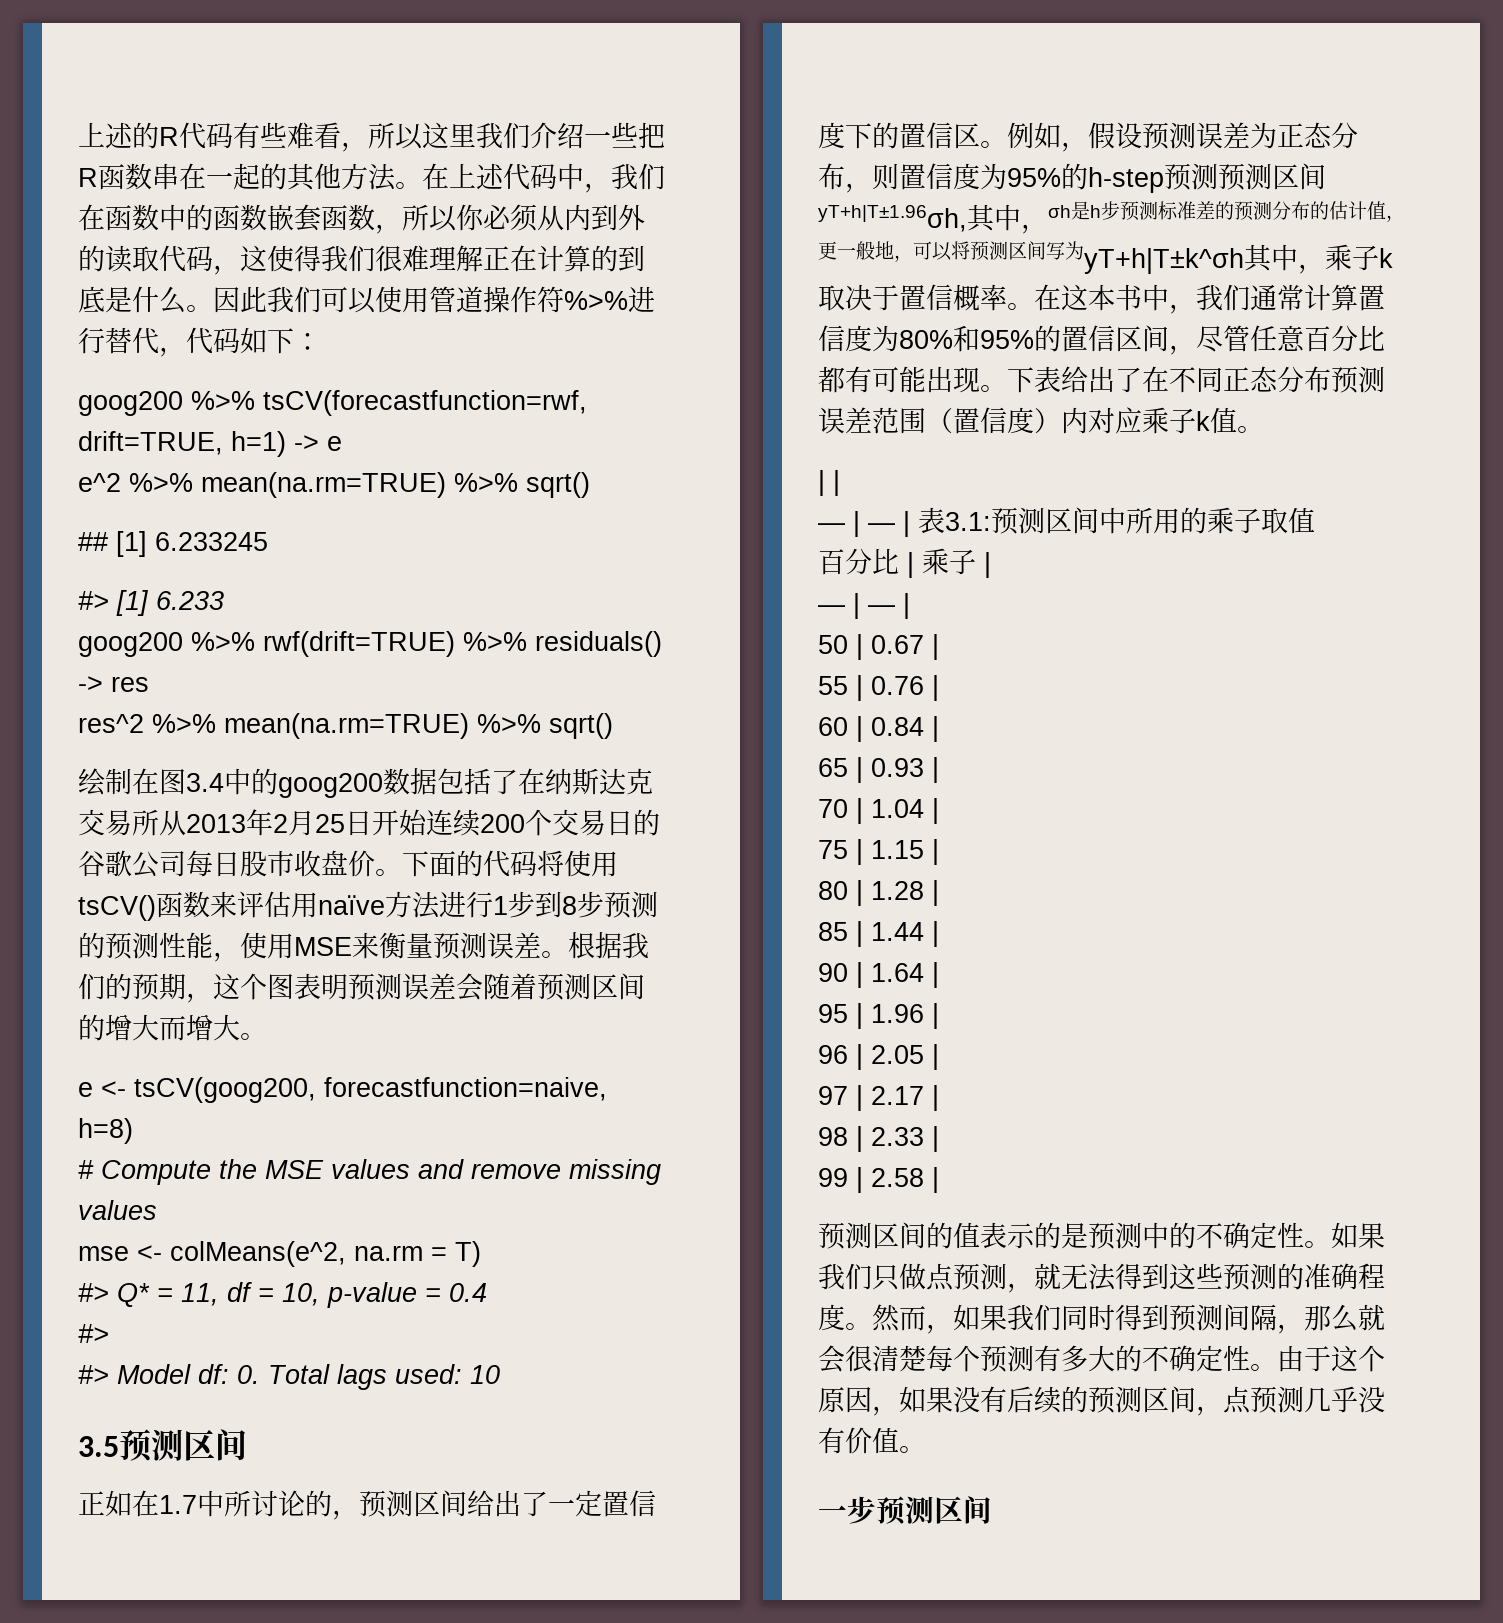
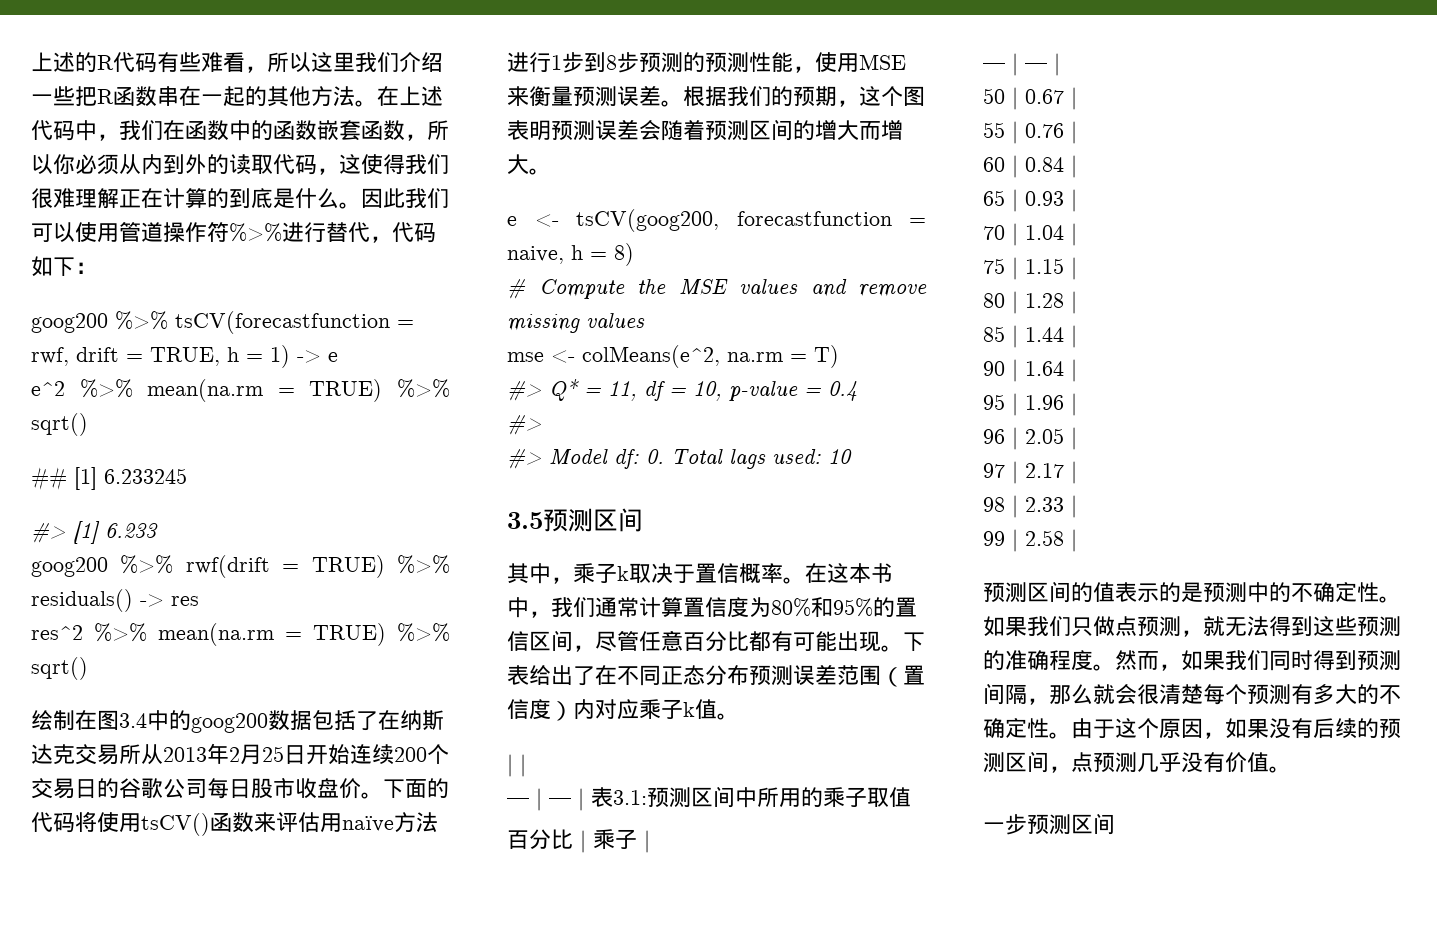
[263,390,587,416] [78,431,286,457] tsCV(forecastfunction=rwf, drift=TRUE, h=1) -> [175,311,414,334] [31,345,290,368] tsCV(forecastfunction = rwf, drift = TRUE, h = 1)
[201,472,446,498] mean(na.rm=TRUE) -> [147,379,383,402] mean(na.rm = TRUE)
[263,631,455,657] rwf(drift=TRUE) -> [185,555,385,578] rwf(drift = TRUE)
[224,713,469,739] mean(na.rm=TRUE) -> [158,623,386,646] mean(na.rm = TRUE)
[324,1077,607,1101] [78,1118,133,1144] forecastfunction=naive, h=8) -> [736,211,926,226] [507,243,634,266] forecastfunction = naive, h = 8)
[78,1490,656,1520] [818,122,1358,152] [818,163,1326,193] [818,204,1048,234] [1048,201,1405,222] [818,241,1244,274] 正如在1.7中所讨论的，预测区间给出了一定置信度下的置信区。例如，假设预测误差为正态分布，则置信度为95%的h-step预测预测区间yT+h|T±1.96σh,其中，σh是h步预测标准差的预测分布的估计值，更一般地，可以将预测区间写为yT+h|T±k^σh -> (643, 520) none

